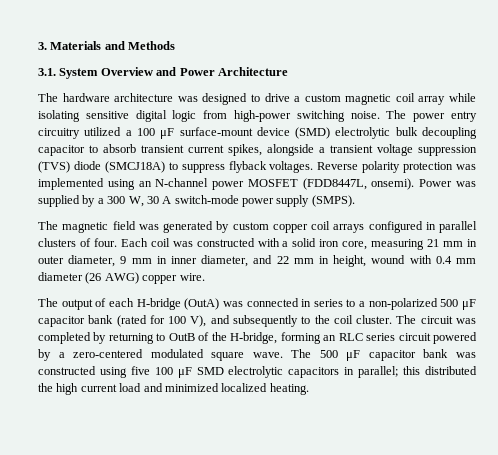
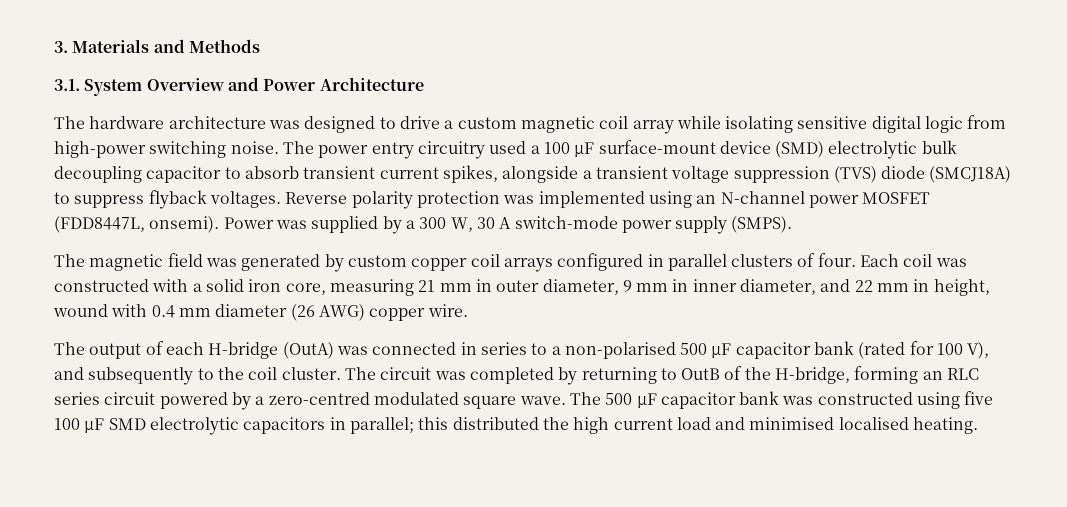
[84,127,122,136] utilized -> [489,141,527,154] used
[368,298,438,310] non-polarized -> [564,342,676,359] non-polarised
[73,349,144,358] zero-centered -> [268,392,370,405] zero-centred
[164,383,268,392] minimized localized -> [749,417,909,430] minimised localised

